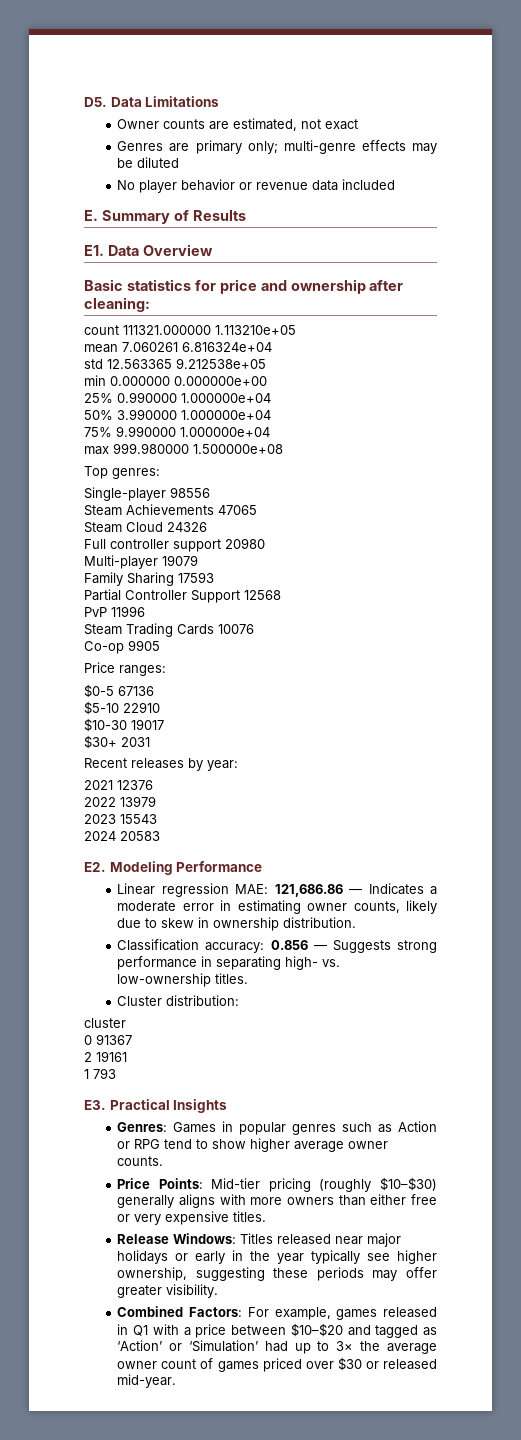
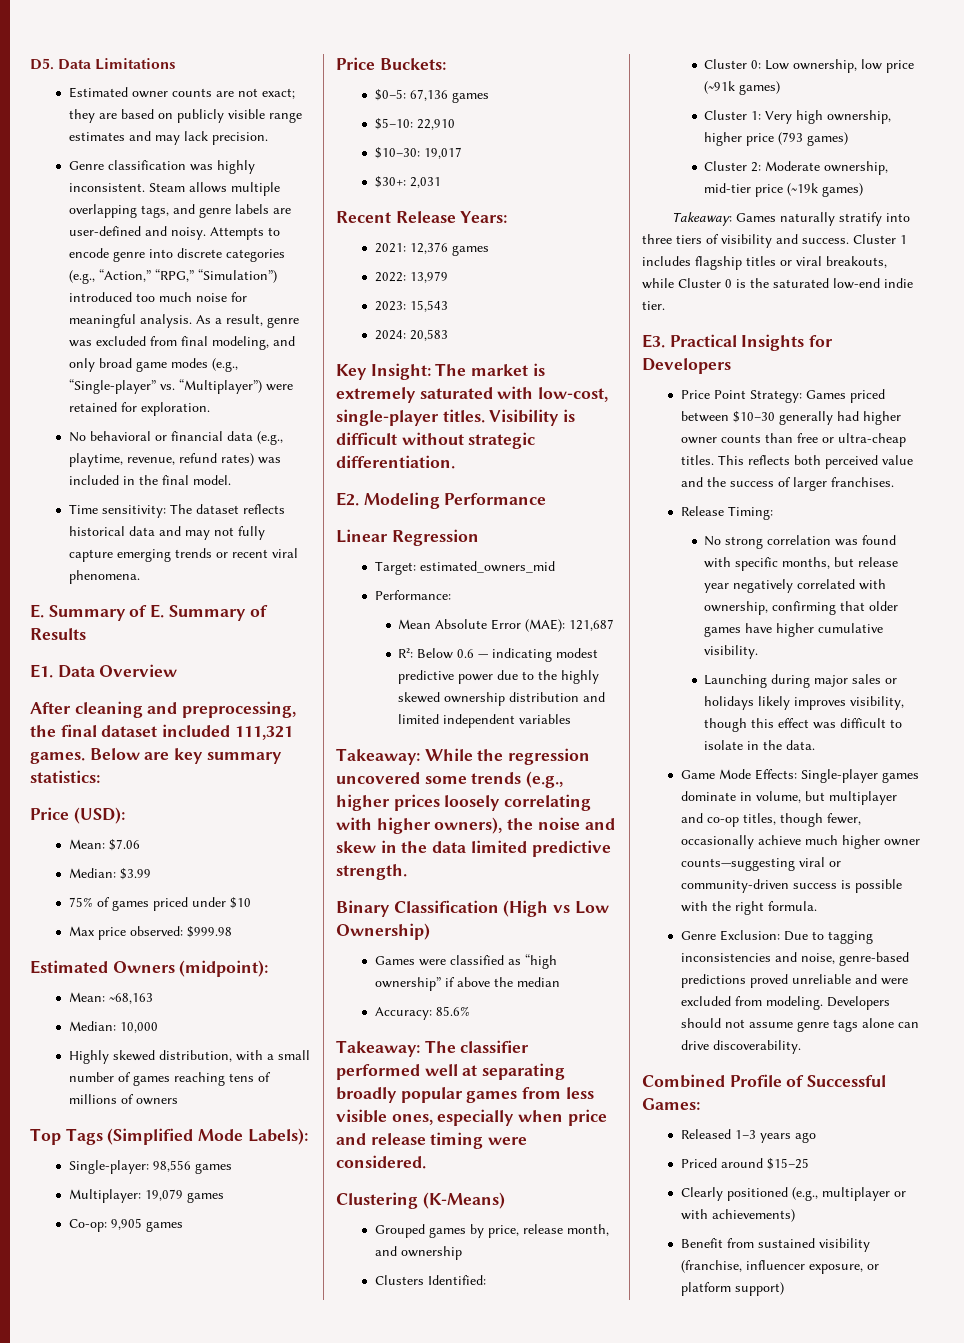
[117,118,359,131] [117,140,437,154] [117,157,180,168] [117,179,396,193] Owner counts are estimated, not exact // Genres are primary only; multi-genre effects may be diluted // No player behavior or revenue data included // -> [68,87,295,99] [68,109,302,123] [68,131,268,145] [68,160,255,174] [68,182,280,196] [68,204,291,218] [68,226,280,240] [68,248,285,262] [68,269,277,284] [68,292,247,302] [68,314,299,328] [68,336,295,350] [68,358,238,372] [68,379,293,394] [68,402,210,416] [68,431,283,445] [68,453,281,467] [68,475,231,485] [68,504,285,518] [68,526,265,540] [68,548,298,562] [68,570,140,584] [30,604,148,621] Estimated owner counts are not exact; they are based on publicly visible range estimates and may lack precision. // Genre classification was highly inconsistent. Steam allows multiple overlapping tags, and genre labels are user-defined and noisy. Attempts to encode genre into discrete categories (e.g., “Action,” “RPG,” “Simulation”) introduced too much noise for meaningful analysis. As a result, genre was excluded from final modeling, and only broad game modes (e.g., “Single-player” vs. “Multiplayer”) were retained for exploration. // No behavioral or financial data (e.g., playtime, revenue, refund rates) was included in the final model. // Time sensitivity: The dataset reflects historical data and may not fully capture emerging trends or recent viral phenomena. // E. Summary of
[84,279,404,294] [84,297,150,312] [84,325,296,335] [84,342,272,353] [84,358,266,369] [84,375,267,386] [84,392,271,403] [84,409,271,420] [84,426,270,437] [84,443,283,455] [84,466,160,479] [84,487,210,501] [84,504,257,516] [84,522,207,533] [84,538,265,552] [84,555,198,569] [84,572,214,586] [84,589,281,603] [84,606,145,617] [84,623,254,637] [84,640,160,654] [84,662,166,676] [84,684,154,698] [84,701,160,715] [84,718,164,732] [84,735,150,749] [84,758,238,771] [84,780,153,790] [84,796,156,807] [84,814,157,824] [84,831,160,841] [84,861,263,875] [117,883,438,897] [117,900,438,914] [117,917,357,931] [117,939,438,953] [117,956,341,970] [117,973,249,987] [117,995,240,1006] [84,1018,126,1028] [84,1034,132,1045] [84,1051,127,1062] [84,1068,116,1079] [84,1099,228,1113] [117,1121,437,1135] [117,1138,389,1152] [117,1156,164,1166] [117,1177,437,1192] [117,1194,438,1208] [117,1211,267,1225] [117,1233,402,1247] [117,1250,438,1264] [117,1267,437,1281] [117,1284,219,1298] [117,1306,438,1320] [117,1323,438,1338] [117,1340,438,1354] [117,1357,438,1372] [117,1374,177,1388] Basic statistics for price and ownership after cleaning: // count 111321.000000 1.113210e+05 // mean 7.060261 6.816324e+04 // std 12.563365 9.212538e+05 // min 0.000000 0.000000e+00 // 25% 0.990000 1.000000e+04 // 50% 3.990000 1.000000e+04 // 75% 9.990000 1.000000e+04 // max 999.980000 1.500000e+08 // Top genres: // Single-player 98556 // Steam Achievements 47065 // Steam Cloud 24326 // Full controller support 20980 // Multi-player 19079 // Family Sharing 17593 // Partial Controller Support 12568 // PvP 11996 // Steam Trading Cards 10076 // Co-op 9905 // Price ranges: // $0-5 67136 // $5-10 22910 // $10-30 19017 // $30+ 2031 // Recent releases by year: // 2021 12376 // 2022 13979 // 2023 15543 // 2024 20583 // E2. Modeling Performance // Linear regression MAE: 121,686.86 — Indicates a moderate error in estimating owner counts, likely due to skew in ownership distribution. // Classification accuracy: 0.856 — Suggests strong performance in separating high- vs. low-ownership titles. // Cluster distribution: // cluster // 0 91367 // 2 19161 // 1 793 // E3. Practical Insights // Genres: Games in popular genres such as Action or RPG tend to show higher average owner counts. // Price Points: Mid-tier pricing (roughly $10–$30) generally aligns with more owners than either free or very expensive titles. // Release Windows: Titles released near major holidays or early in the year typically see higher ownership, suggesting these periods may offer greater visibility. // Combined Factors: For example, games released in Q1 with a price between $10–$20 and tagged as ‘Action’ or ‘Simulation’ had up to 3× the average owner count of games priced over $30 or released mid-year. -> [30,701,297,718] [30,724,293,740] [30,748,282,764] [30,770,100,783] [30,807,125,824] [68,839,140,851] [68,868,151,880] [68,897,251,911] [68,926,232,940] [30,960,269,977] [68,992,153,1004] [68,1021,158,1033] [68,1050,310,1064] [68,1072,271,1086] [68,1094,178,1105] [30,1128,308,1145] [68,1160,232,1174] [68,1189,224,1203] [68,1218,183,1232] [336,57,446,70] [374,89,489,103] [374,118,455,130] [374,147,462,159] [374,176,441,188] [336,211,508,223] [374,242,489,256] [374,271,448,283] [374,300,448,312] [374,329,448,341] [336,363,545,380] [336,386,609,403] [336,409,576,426] [336,432,536,449] [336,455,455,469] [336,492,547,509] [336,529,479,546] [374,561,555,575] [374,590,451,600] [398,619,615,632] [398,648,599,662] [398,670,600,684] [398,692,606,706] [398,714,572,728] [336,748,591,765] [336,771,564,788] [336,794,592,811] [336,817,615,834] [336,840,611,857] [336,864,407,880] [336,900,609,917] [336,923,430,940] [374,954,557,969] [374,977,560,991] [374,1006,470,1020] [336,1040,530,1057] [336,1063,566,1080] [336,1087,594,1103] [336,1109,607,1126] [336,1132,528,1149] [336,1155,426,1169] [336,1192,505,1209] [374,1224,609,1238] [374,1246,462,1260] [374,1275,486,1285] [704,59,915,73] [704,81,781,95] [704,110,892,124] [704,132,849,146] [704,161,889,175] [704,183,864,197] [671,212,910,226] [642,234,907,248] [642,256,887,270] [642,278,913,289] [642,301,665,310] [642,334,834,351] [642,358,731,374] [680,389,885,403] [680,411,901,425] [680,433,906,447] [680,455,913,469] [680,477,894,491] [680,506,773,520] [704,535,897,549] [704,557,899,571] [704,579,887,593] [704,601,899,615] [704,623,884,637] [704,645,759,659] [704,674,898,688] [704,696,905,710] [704,718,903,732] [704,740,816,750] [680,769,919,783] [680,791,897,805] [680,813,861,827] [680,835,920,849] [680,857,841,871] [680,879,902,893] [680,901,817,915] [680,930,873,944] [680,952,909,966] [680,974,908,988] [680,996,890,1010] [680,1018,919,1032] [680,1040,801,1054] [642,1074,887,1088] [642,1098,700,1110] [680,1129,816,1143] [680,1158,809,1170] [680,1187,906,1201] [680,1209,795,1222] [680,1238,870,1252] [680,1260,879,1274] [680,1282,784,1296] After cleaning and preprocessing, the final dataset included 111,321 games. Below are key summary statistics: // Price (USD): // Mean: $7.06 // Median: $3.99 // 75% of games priced under $10 // Max price observed: $999.98 // Estimated Owners (midpoint): // Mean: ~68,163 // Median: 10,000 // Highly skewed distribution, with a small number of games reaching tens of millions of owners // Top Tags (Simplified Mode Labels): // Single-player: 98,556 games // Multiplayer: 19,079 games // Co-op: 9,905 games // Price Buckets: // $0–5: 67,136 games // $5–10: 22,910 // $10–30: 19,017 // $30+: 2,031 // Recent Release Years: // 2021: 12,376 games // 2022: 13,979 // 2023: 15,543 // 2024: 20,583 // Key Insight: The market is extremely saturated with low-cost, single-player titles. Visibility is difficult without strategic differentiation. // E2. Modeling Performance // Linear Regression // Target: estimated_owners_mid // Performance: // Mean Absolute Error (MAE): 121,687 // R²: Below 0.6 — indicating modest predictive power due to the highly skewed ownership distribution and limited independent variables // Takeaway: While the regression uncovered some trends (e.g., higher prices loosely correlating with higher owners), the noise and skew in the data limited predictive strength. // Binary Classification (High vs Low Ownership) // Games were classified as “high ownership” if above the median // Accuracy: 85.6% // Takeaway: The classifier performed well at separating broadly popular games from less visible ones, especially when price and release timing were considered. // Clustering (K-Means) // Grouped games by price, release month, and ownership // Clusters Identified: // Cluster 0: Low ownership, low price (~91k games) // Cluster 1: Very high ownership, higher price (793 games) // Cluster 2: Moderate ownership, mid-tier price (~19k games) // Takeaway: Games naturally stratify into three tiers of visibility and success. Cluster 1 includes flagship titles or viral breakouts, while Cluster 0 is the saturated low-end indie tier. // E3. Practical Insights for Developers // Price Point Strategy: Games priced between $10–30 generally had higher owner counts than free or ultra-cheap titles. This reflects both perceived value and the success of larger franchises. // Release Timing: // No strong correlation was found with specific months, but release year negatively correlated with ownership, confirming that older games have higher cumulative visibility. // Launching during major sales or holidays likely improves visibility, though this effect was difficult to isolate in the data. // Game Mode Effects: Single-player games dominate in volume, but multiplayer and co-op titles, though fewer, occasionally achieve much higher owner counts—suggesting viral or community-driven success is possible with the right formula. // Genre Exclusion: Due to tagging inconsistencies and noise, genre-based predictions proved unreliable and were excluded from modeling. Developers should not assume genre tags alone can drive discoverability. // Combined Profile of Successful Games: // Released 1–3 years ago // Priced around $15–25 // Clearly positioned (e.g., multiplayer or with achievements) // Benefit from sustained visibility (franchise, influencer exposure, or platform support)

